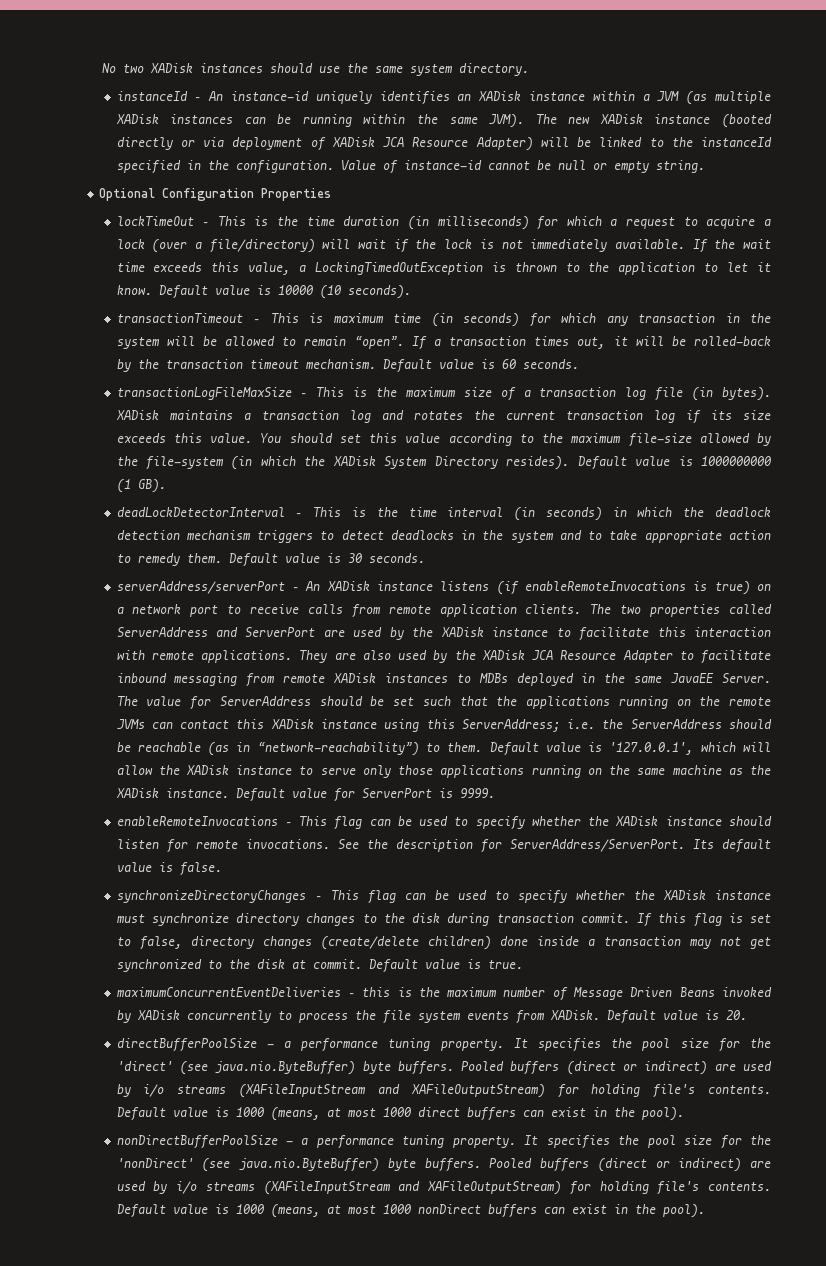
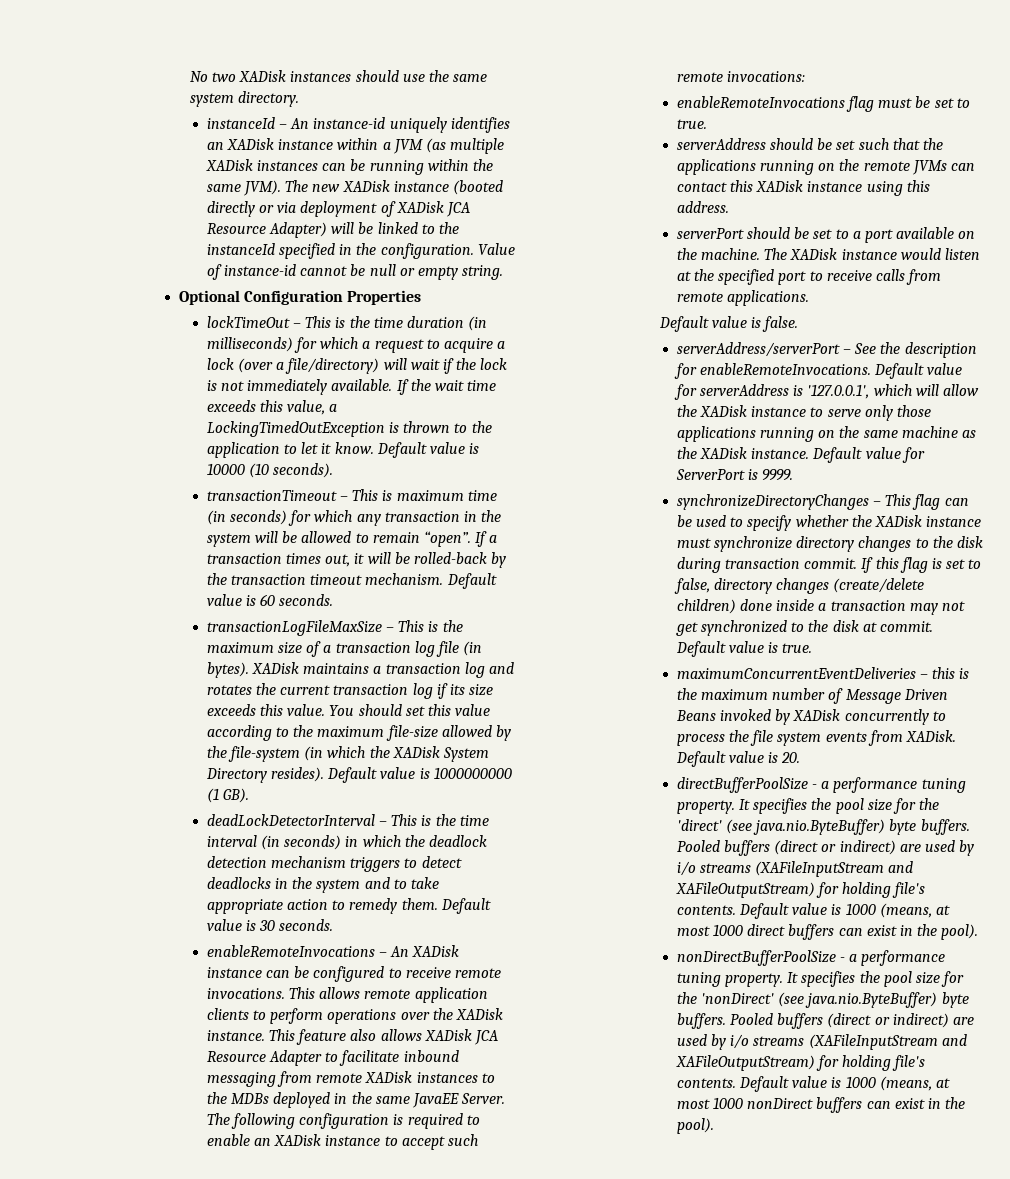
[116,581,285,594] serverAddress/serverPort -> [206,945,375,957] enableRemoteInvocations
[440,581,772,595] [116,604,773,618] [116,627,771,641] [116,650,476,663] listens (if enableRemoteInvocations is true) on a network port to receive calls from remote application clients. The two properties called ServerAddress and ServerPort are used by the XADisk instance to facilitate this interaction with remote applications. They are also used by the -> [266,966,501,982] [206,987,488,1003] [206,1008,503,1024] [206,1029,422,1045] can be configured to receive remote invocations. This allows remote application clients to perform operations over the XADisk instance. This feature also allows
(471, 678) none -> [206,1092,227,1104] the
[146,696,311,710] value for ServerAddress -> [231,1113,480,1129] [206,1134,478,1150] [676,71,806,82] [676,96,970,112] [676,119,707,129] [676,138,766,150] following configuration is required to enable an XADisk instance to accept such remote invocations: // enableRemoteInvocations flag must be set to true. // serverAddress
[461,719,773,732] [116,742,581,756] ServerAddress; i.e. the ServerAddress should be reachable (as in “network-reachability”) to them. Default value -> [676,201,729,213] [676,227,976,243] [676,248,980,260] [676,269,942,285] [676,290,810,306] [658,316,799,332] [676,342,977,358] [673,363,963,379] [673,384,790,400] address. // serverPort should be set to a port available on the machine. The XADisk instance would listen at the specified port to receive calls from remote applications. // Default value is false. // serverAddress/serverPort – See the description for enableRemoteInvocations. Default value for serverAddress
[116,816,772,830] [116,839,772,853] [116,862,222,876] // enableRemoteInvocations – This flag can be used to specify whether the XADisk instance should listen for remote invocations. See the description for ServerAddress/ServerPort. Its default value is false. -> (794, 475) none

